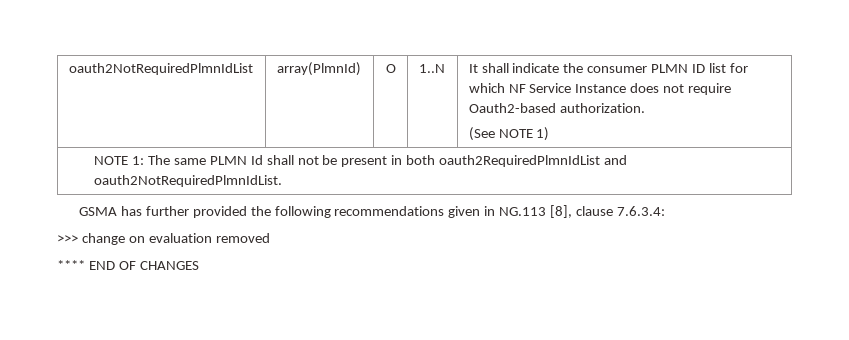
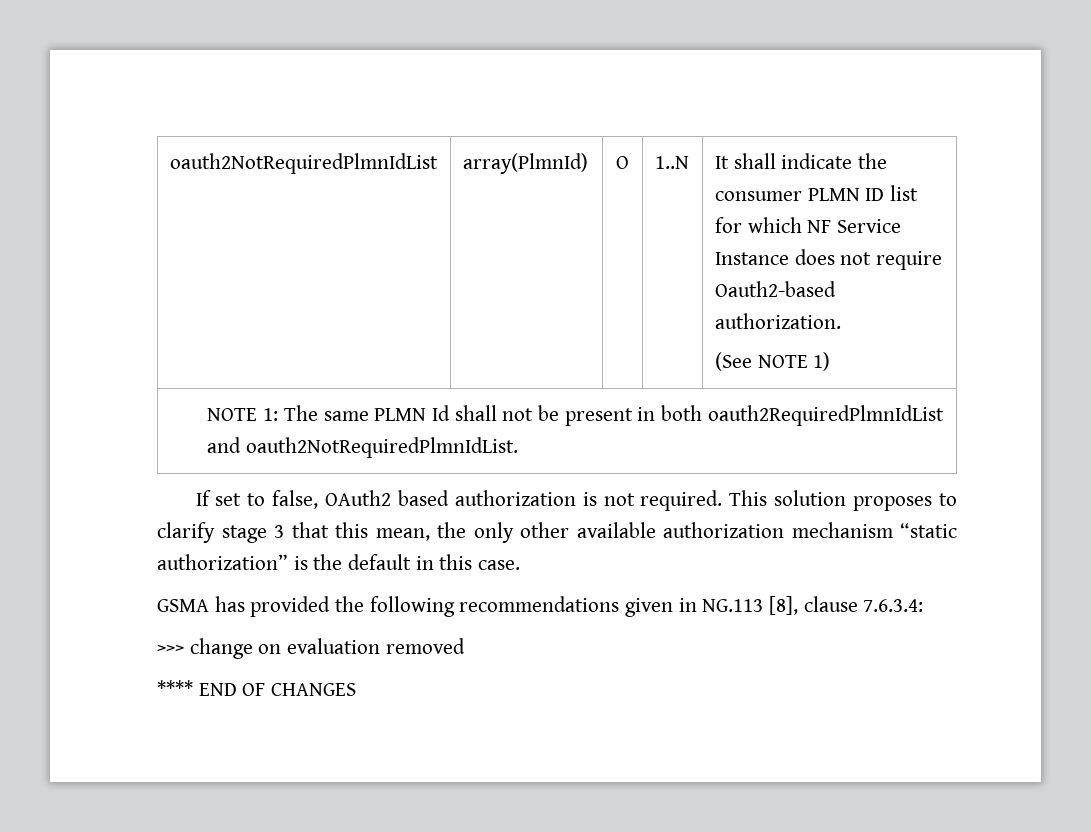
(283, 181) none -> [195,490,957,511] [157,522,957,543] [157,554,521,570] // If set to false, OAuth2 based authorization is not required. This solution proposes to clarify stage 3 that this mean, the only other available authorization mechanism “static authorization” is the default in this case.
[145,206,189,216] further -> (245, 604) none

